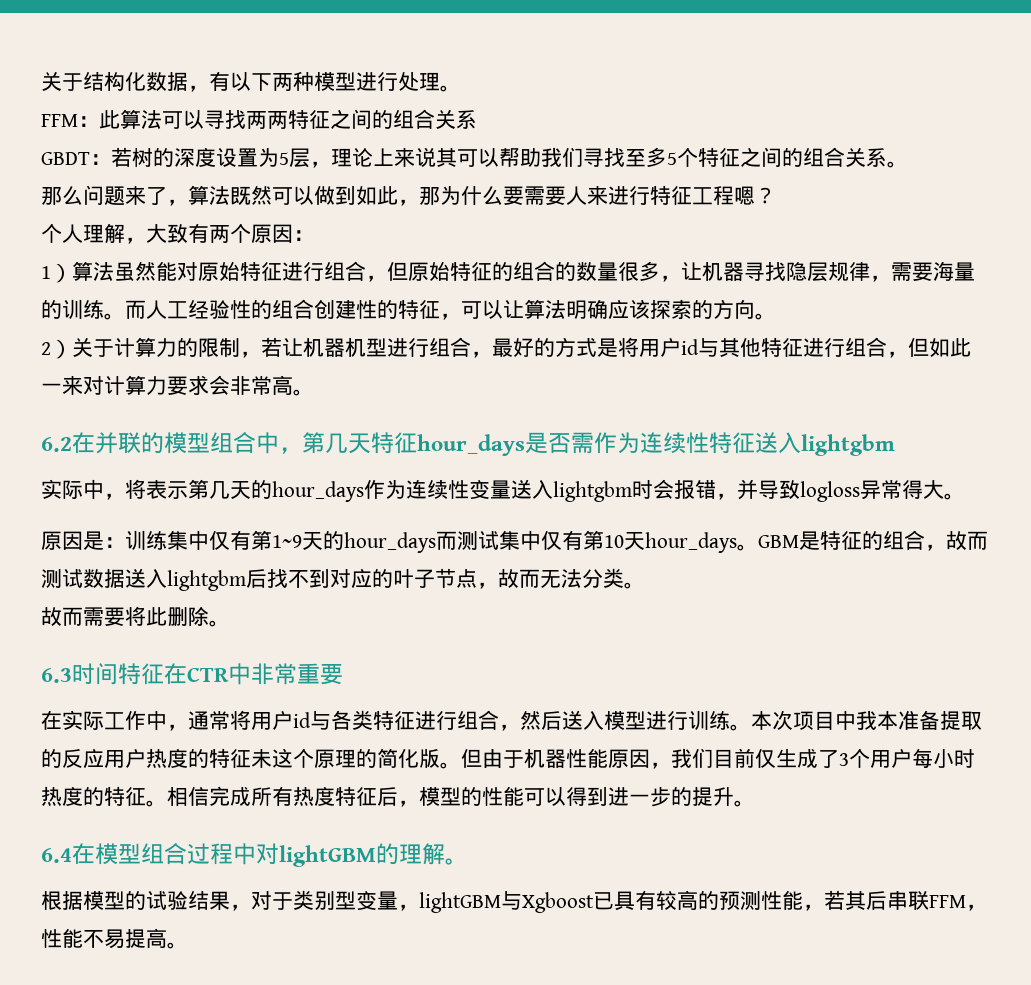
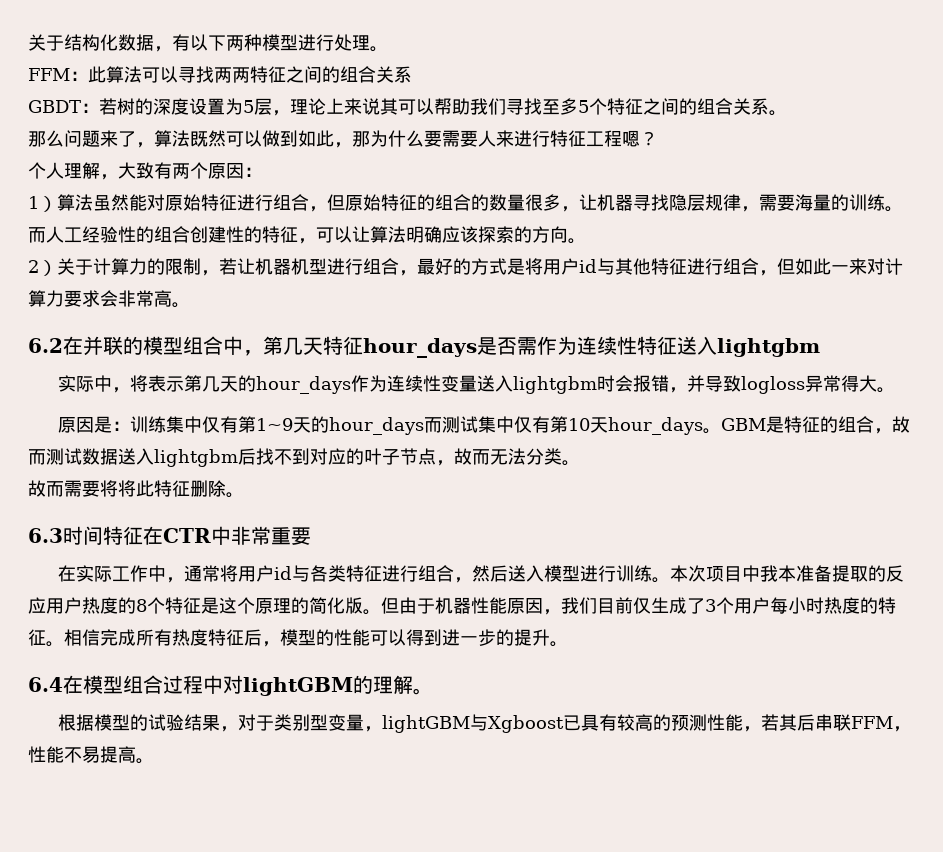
[146,607,167,626] 此 -> [118,480,190,497] 将此特征
[209,748,272,768] 特征未 -> [136,597,219,614] 8个特征是

